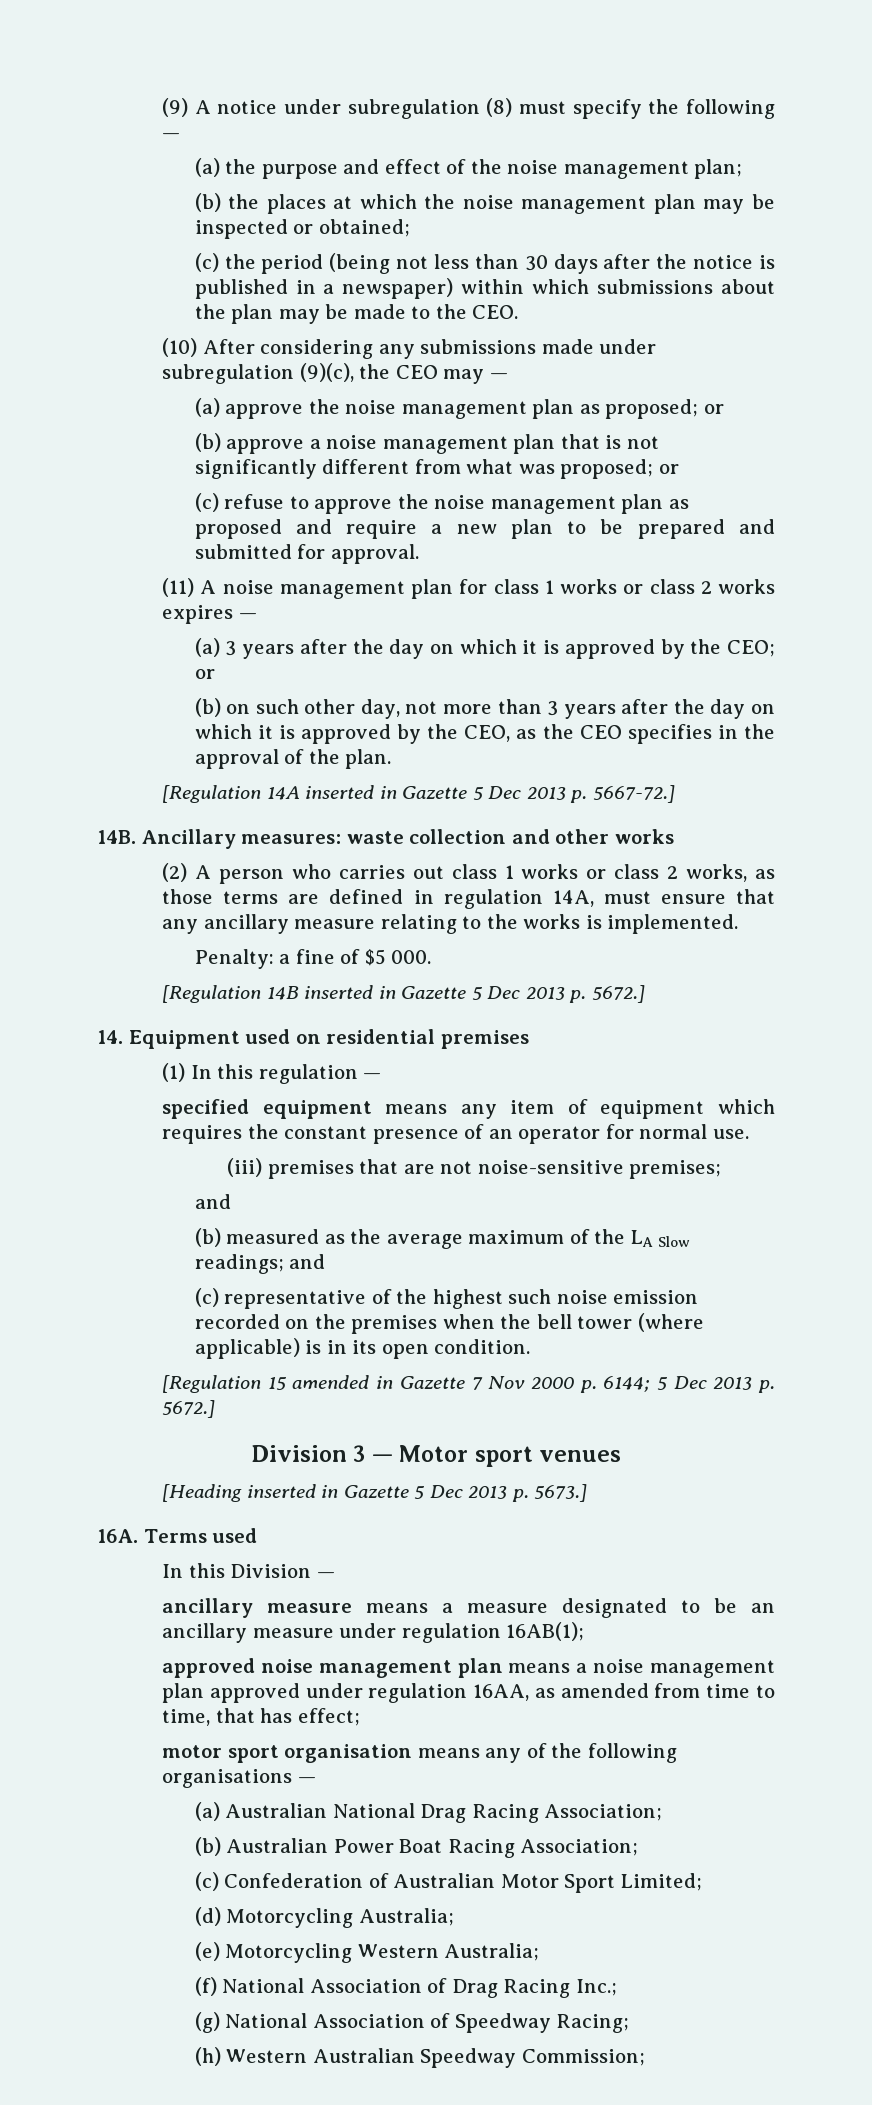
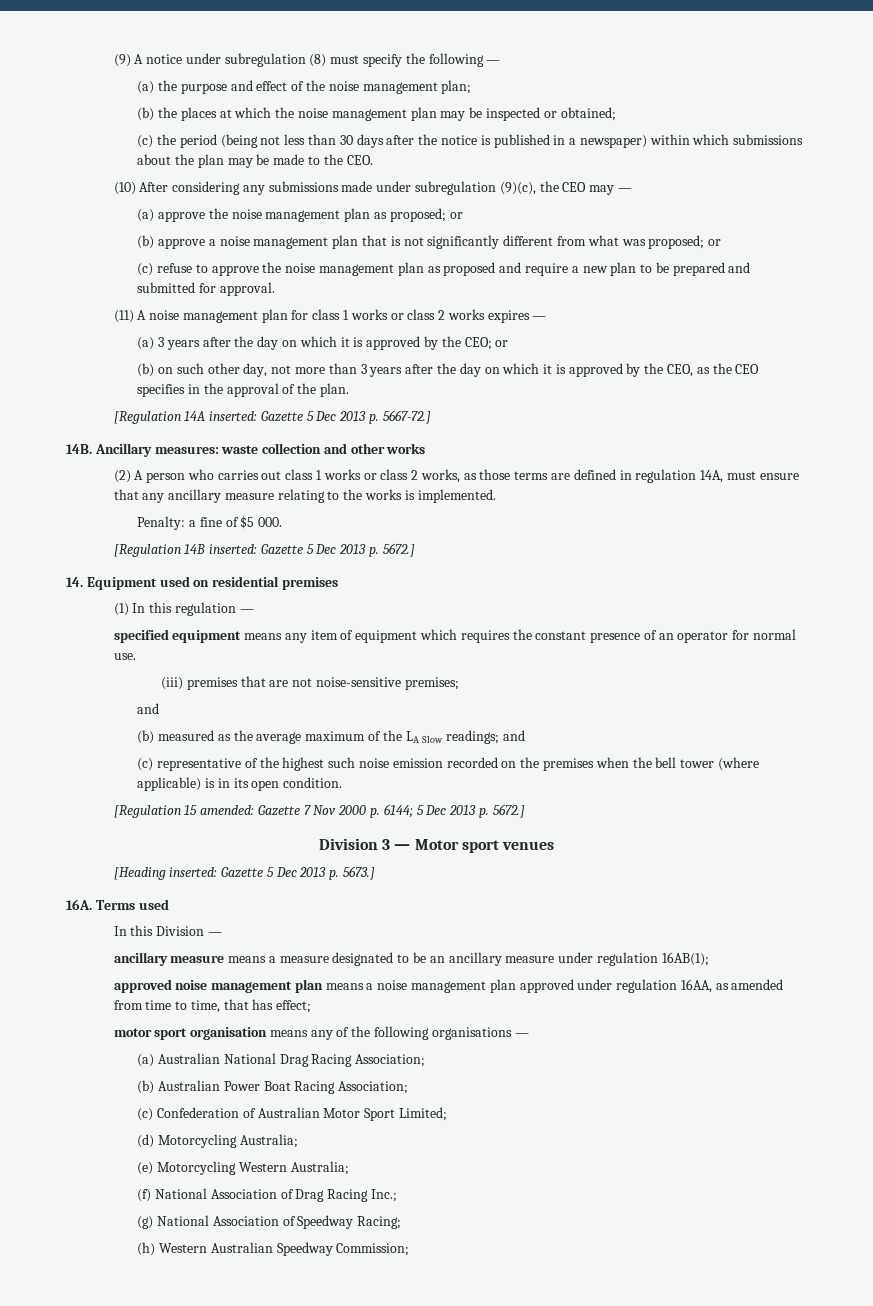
[305,785,397,799] inserted in -> [209,411,258,421] inserted:
[304,985,396,999] inserted in -> [209,544,258,554] inserted:
[292,1375,394,1389] amended in -> [200,805,255,815] amended:
[246,1484,339,1498] inserted in -> [169,867,218,877] inserted:

